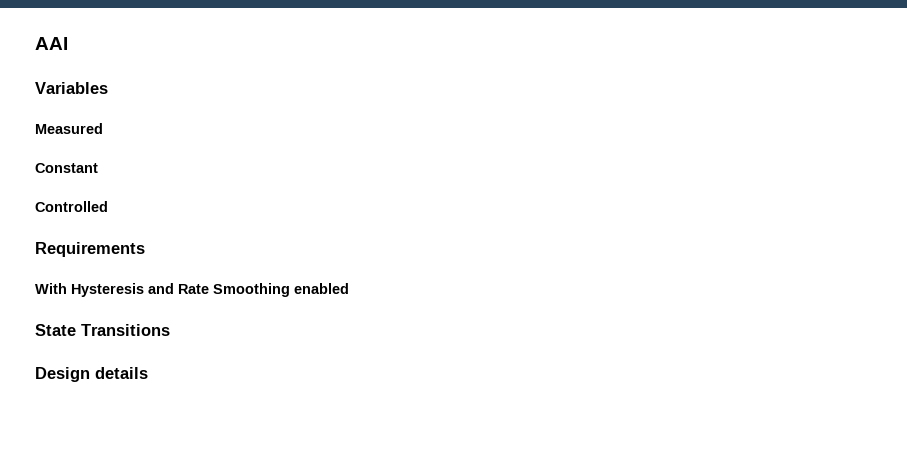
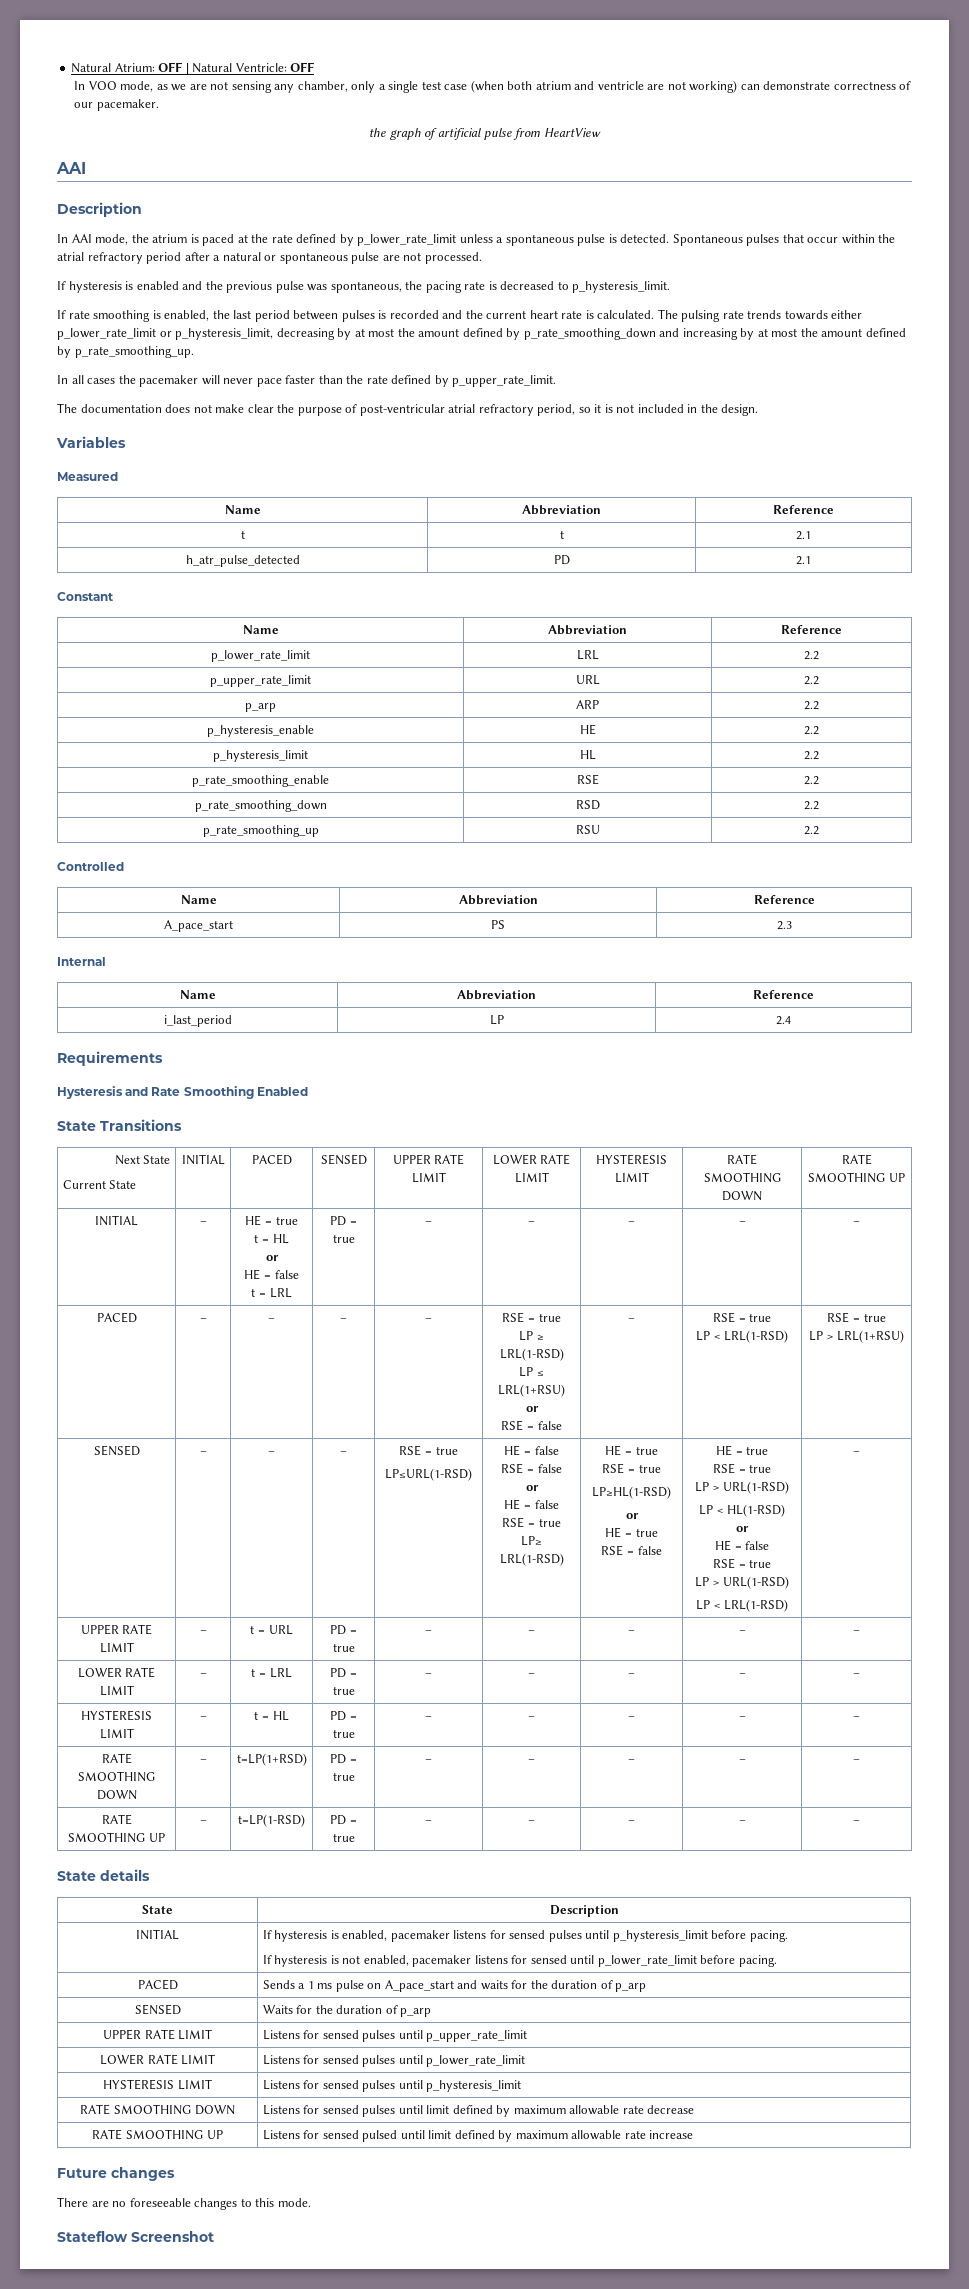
[35,37,68,50] [35,82,108,94] [35,123,103,134] [35,163,98,173] [35,201,108,212] AAI // Variables // Measured // Constant // Controlled -> [71,62,315,75] [74,80,912,93] [74,99,159,111] [369,128,601,140] [56,162,86,174] [57,202,142,217] [57,234,896,246] [57,252,482,264] [57,281,671,293] [57,309,863,322] [57,328,906,340] [57,346,194,358] [57,375,557,387] [57,403,759,416] [56,436,126,448] [57,472,118,481] [224,505,261,514] [522,505,601,515] [773,505,834,514] [240,530,245,539] [559,530,564,539] [796,531,811,540] [185,555,300,567] [553,555,570,565] [796,556,811,565] [57,592,114,601] [242,625,279,634] [548,625,627,635] [781,625,842,634] [211,650,310,662] [576,650,599,660] [804,651,819,660] [210,675,311,687] [575,675,600,685] [804,676,819,685] [245,703,276,712] [576,700,599,709] [804,701,819,710] [207,725,314,737] [579,724,596,735] [804,726,819,735] [213,750,308,762] [579,750,596,760] [804,751,819,760] [192,775,329,787] [576,774,599,785] [804,776,819,785] [194,800,327,812] [575,800,600,810] [804,801,819,810] [202,825,319,837] [575,825,600,834] [804,826,819,835] [57,862,124,871] [180,895,217,904] [458,895,538,905] [753,895,815,904] [164,920,233,932] [491,920,505,929] [776,921,792,930] [57,957,106,966] [179,990,216,999] [457,990,536,1000] [753,990,814,999] [163,1015,232,1027] [489,1015,504,1025] [776,1016,791,1025] Natural Atrium: OFF | Natural Ventricle: OFF // In VOO mode, as we are not sensing any chamber, only a single test case (when both atrium and ventricle are not working) can demonstrate correctness of our pacemaker. // the graph of artificial pulse from HeartView // AAI // Description // In AAI mode, the atrium is paced at the rate defined by p_lower_rate_limit unless a spontaneous pulse is detected. Spontaneous pulses that occur within the atrial refractory period after a natural or spontaneous pulse are not processed. // If hysteresis is enabled and the previous pulse was spontaneous, the pacing rate is decreased to p_hysteresis_limit. // If rate smoothing is enabled, the last period between pulses is recorded and the current heart rate is calculated. The pulsing rate trends towards either p_lower_rate_limit or p_hysteresis_limit, decreasing by at most the amount defined by p_rate_smoothing_down and increasing by at most the amount defined by p_rate_smoothing_up. // In all cases the pacemaker will never pace faster than the rate defined by p_upper_rate_limit. // The documentation does not make clear the purpose of post-ventricular atrial refractory period, so it is not included in the design. // Variables // Measured // Name | Abbreviation | Reference // t | t | 2.1 // h_atr_pulse_detected | PD | 2.1 // Constant // Name | Abbreviation | Reference // p_lower_rate_limit | LRL | 2.2 // p_upper_rate_limit | URL | 2.2 // p_arp | ARP | 2.2 // p_hysteresis_enable | HE | 2.2 // p_hysteresis_limit | HL | 2.2 // p_rate_smoothing_enable | RSE | 2.2 // p_rate_smoothing_down | RSD | 2.2 // p_rate_smoothing_up | RSU | 2.2 // Controlled // Name | Abbreviation | Reference // A_pace_start | PS | 2.3 // Internal // Name | Abbreviation | Reference // i_last_period | LP | 2.4
[35,283,67,294] With -> (163, 1058) none
[294,283,349,294] enabled -> [256,1087,308,1096] Enabled
[35,367,148,382] // Design details -> [114,1155,171,1165] [62,1180,137,1189] [181,1154,225,1165] [251,1154,292,1165] [320,1154,367,1165] [392,1154,465,1165] [411,1172,446,1183] [492,1154,571,1165] [514,1172,549,1183] [596,1154,667,1165] [614,1172,649,1183] [727,1154,757,1165] [703,1172,781,1183] [722,1191,762,1201] [841,1154,872,1165] [808,1172,905,1183] [95,1215,138,1226] [199,1221,207,1225] [245,1215,298,1226] [254,1234,289,1244] [265,1255,279,1261] [244,1269,299,1280] [251,1288,292,1298] [330,1216,357,1226] [332,1234,355,1243] [425,1221,432,1225] [528,1221,535,1225] [628,1221,635,1225] [738,1221,746,1225] [853,1221,860,1225] [96,1312,137,1323] [199,1318,207,1322] [268,1318,275,1322] [340,1318,347,1322] [425,1318,432,1322] [502,1312,561,1323] [519,1331,544,1341] [499,1348,564,1361] [519,1367,544,1377] [498,1384,565,1397] [525,1406,539,1412] [501,1420,562,1431] [628,1318,635,1322] [712,1312,772,1323] [696,1330,788,1343] [827,1312,886,1323] [809,1330,904,1343] [93,1445,140,1456] [199,1451,207,1455] [268,1451,275,1455] [340,1451,347,1455] [399,1445,458,1456] [385,1468,472,1481] [504,1445,559,1456] [501,1463,562,1474] [525,1485,539,1491] [504,1499,559,1510] [502,1517,561,1528] [521,1536,542,1546] [499,1553,564,1566] [605,1445,658,1456] [602,1463,661,1474] [592,1486,671,1499] [625,1513,639,1519] [605,1527,658,1538] [601,1545,662,1556] [715,1445,769,1456] [712,1463,772,1474] [695,1481,789,1494] [699,1504,785,1517] [736,1526,749,1532] [714,1540,770,1551] [712,1558,772,1569] [695,1576,789,1589] [696,1599,788,1612] [853,1451,860,1455] [80,1624,153,1635] [99,1642,134,1653] [199,1630,207,1634] [250,1625,293,1635] [330,1625,357,1635] [332,1643,355,1652] [425,1630,432,1634] [528,1630,535,1634] [628,1630,635,1634] [738,1630,746,1634] [853,1630,860,1634] [77,1667,156,1678] [99,1685,134,1696] [199,1673,207,1677] [251,1668,292,1678] [330,1668,357,1678] [332,1686,355,1695] [425,1673,432,1677] [528,1673,535,1677] [628,1673,635,1677] [738,1673,746,1677] [853,1673,860,1677] [81,1710,152,1721] [99,1728,134,1739] [199,1716,207,1720] [254,1711,289,1721] [330,1711,357,1721] [332,1729,355,1738] [425,1716,432,1720] [528,1716,535,1720] [628,1716,635,1720] [738,1716,746,1720] [853,1716,860,1720] [101,1753,132,1764] [78,1771,155,1782] [96,1790,137,1800] [199,1759,207,1763] [236,1753,307,1766] [330,1754,357,1764] [332,1772,355,1781] [425,1759,432,1763] [528,1759,535,1763] [628,1759,635,1763] [738,1759,746,1763] [853,1759,860,1763] [101,1814,132,1825] [68,1832,165,1843] [199,1820,207,1824] [237,1814,305,1827] [330,1815,357,1825] [332,1833,355,1842] [425,1820,432,1824] [528,1820,535,1824] [628,1820,635,1824] [738,1820,746,1824] [853,1820,860,1824] [57,1869,150,1881] [142,1905,173,1914] [549,1905,619,1917] [136,1929,179,1940] [262,1930,788,1942] [262,1955,777,1967] [137,1979,178,1990] [262,1980,647,1992] [134,2004,181,2015] [262,2005,432,2017] [102,2029,213,2040] [262,2030,528,2042] [99,2054,216,2065] [262,2055,526,2067] [103,2079,212,2090] [262,2080,522,2092] [80,2104,235,2115] [262,2105,695,2117] [92,2129,223,2140] [262,2130,694,2142] [57,2167,175,2181] [57,2197,311,2210] [57,2231,214,2242] // Next State // Current State | INITIAL | PACED | SENSED | UPPER RATE LIMIT | LOWER RATE LIMIT | HYSTERESIS LIMIT | RATE SMOOTHING DOWN | RATE SMOOTHING UP // INITIAL | – | HE = true // t = HL // or // HE = false // t = LRL | PD = true | – | – | – | – | – // PACED | – | – | – | – | RSE = true // LP ≥ LRL(1-RSD) // LP ≤ LRL(1+RSU) // or // RSE = false | – | RSE = true // LP < LRL(1-RSD) | RSE = true // LP > LRL(1+RSU) // SENSED | – | – | – | RSE = true // LP≤URL(1-RSD) | HE = false // RSE = false // or // HE = false // RSE = true // LP≥ LRL(1-RSD) | HE = true // RSE = true // LP≥HL(1-RSD) // or // HE = true // RSE = false | HE = true // RSE = true // LP > URL(1-RSD) // LP < HL(1-RSD) // or // HE = false // RSE = true // LP > URL(1-RSD) // LP < LRL(1-RSD) | – // UPPER RATE LIMIT | – | t = URL | PD = true | – | – | – | – | – // LOWER RATE LIMIT | – | t = LRL | PD = true | – | – | – | – | – // HYSTERESIS LIMIT | – | t = HL | PD = true | – | – | – | – | – // RATE SMOOTHING DOWN | – | t=LP(1+RSD) | PD = true | – | – | – | – | – // RATE SMOOTHING UP | – | t=LP(1-RSD) | PD = true | – | – | – | – | – // State details // State | Description // INITIAL | If hysteresis is enabled, pacemaker listens for sensed pulses until p_hysteresis_limit before pacing. // If hysteresis is not enabled, pacemaker listens for sensed until p_lower_rate_limit before pacing. // PACED | Sends a 1 ms pulse on A_pace_start and waits for the duration of p_arp // SENSED | Waits for the duration of p_arp // UPPER RATE LIMIT | Listens for sensed pulses until p_upper_rate_limit // LOWER RATE LIMIT | Listens for sensed pulses until p_lower_rate_limit // HYSTERESIS LIMIT | Listens for sensed pulses until p_hysteresis_limit // RATE SMOOTHING DOWN | Listens for sensed pulses until limit defined by maximum allowable rate decrease // RATE SMOOTHING UP | Listens for sensed pulsed until limit defined by maximum allowable rate increase // Future changes // There are no foreseeable changes to this mode. // Stateflow Screenshot

